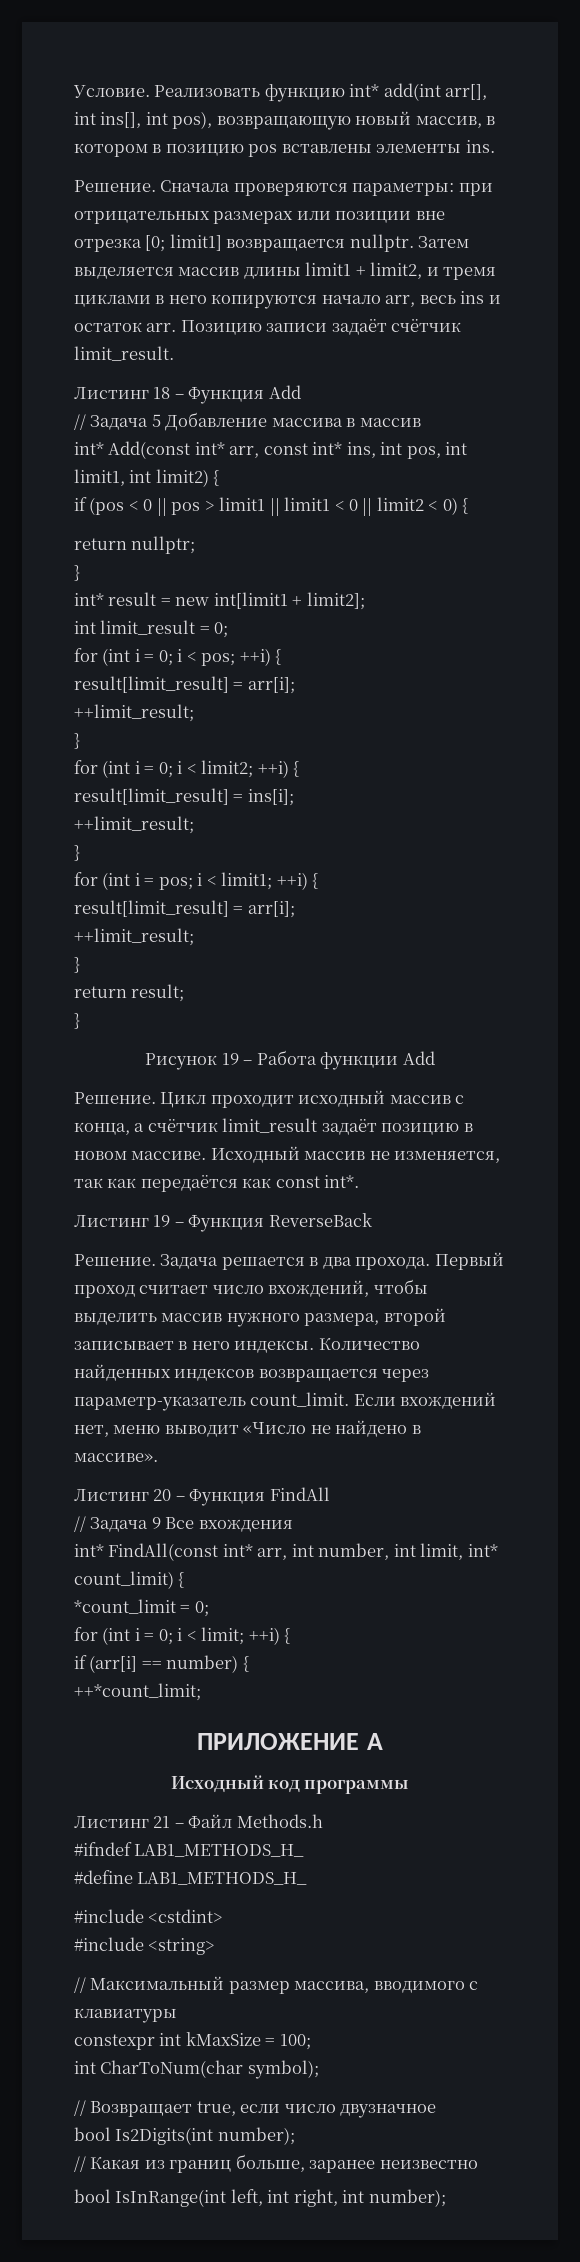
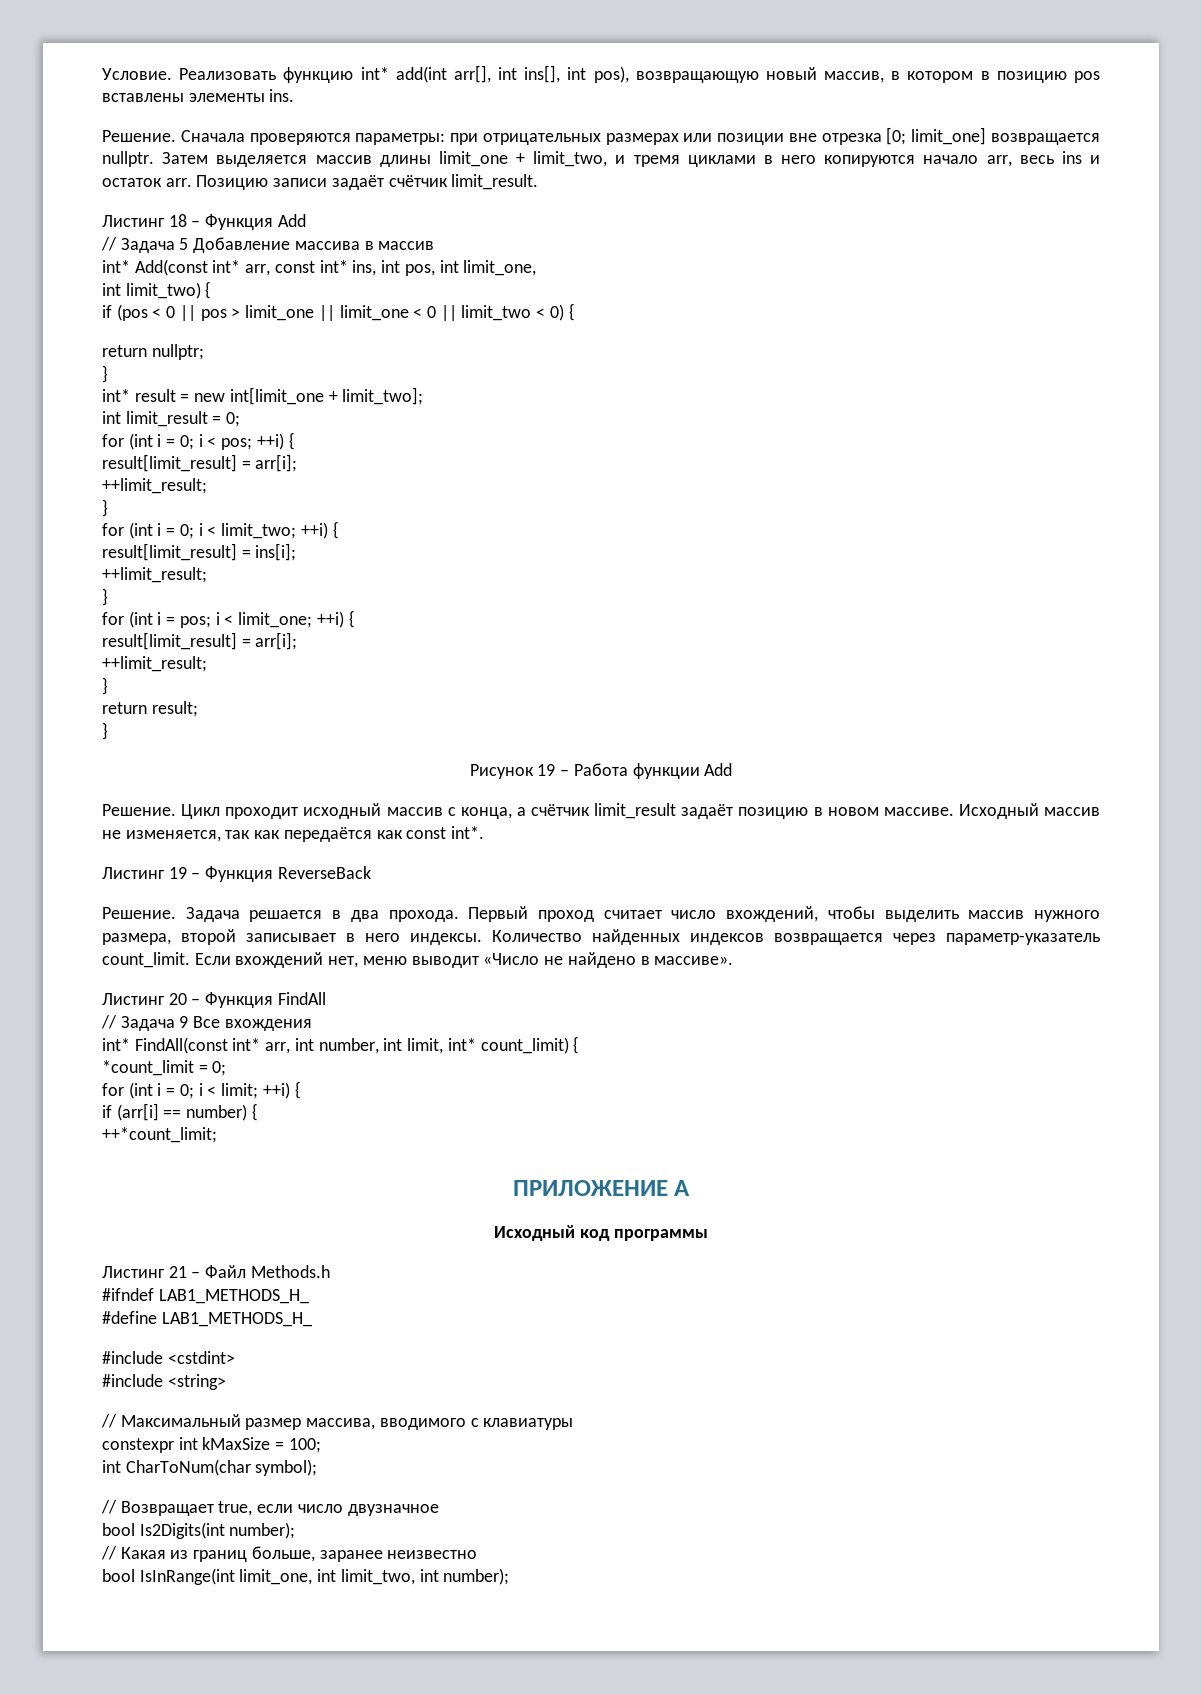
[169,234,222,251] limit1] -> [911,127,987,145] limit_one]
[305,262,423,279] limit1 + limit2, -> [438,151,608,167] limit_one + limit_two,
[74,469,209,487] limit1, int limit2) -> [463,260,537,276] [102,282,201,299] limit_one, // int limit_two)
[219,497,424,516] limit1 || limit1 < 0 || limit2 -> [245,305,532,321] limit_one || limit_one < 0 || limit_two
[213,592,365,610] int[limit1 + limit2]; -> [229,387,424,405] int[limit_one + limit_two];
[201,760,254,778] limit2; -> [221,523,297,539] limit_two;
[221,872,273,890] limit1; -> [238,612,313,628] limit_one;
[230,2189,338,2207] left, int right, -> [239,1569,415,1585] limit_one, int limit_two,

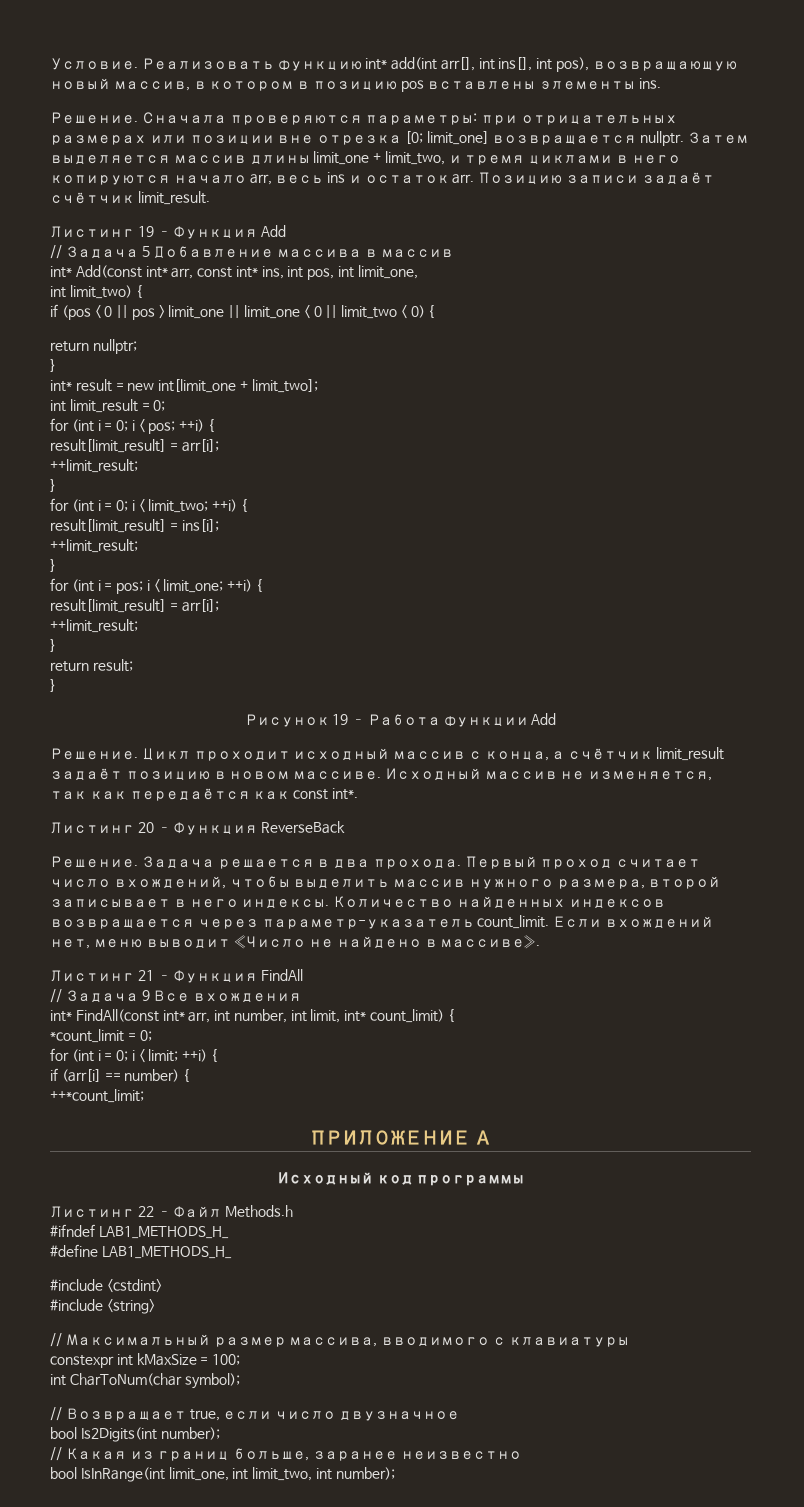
[168,214,187,227] 18 -> [137,226,154,237] 19
[168,867,187,879] 19 -> [137,822,154,833] 20
[168,993,187,1005] 20 -> [137,970,154,981] 21
[168,1266,187,1278] 21 -> [137,1206,154,1217] 22

